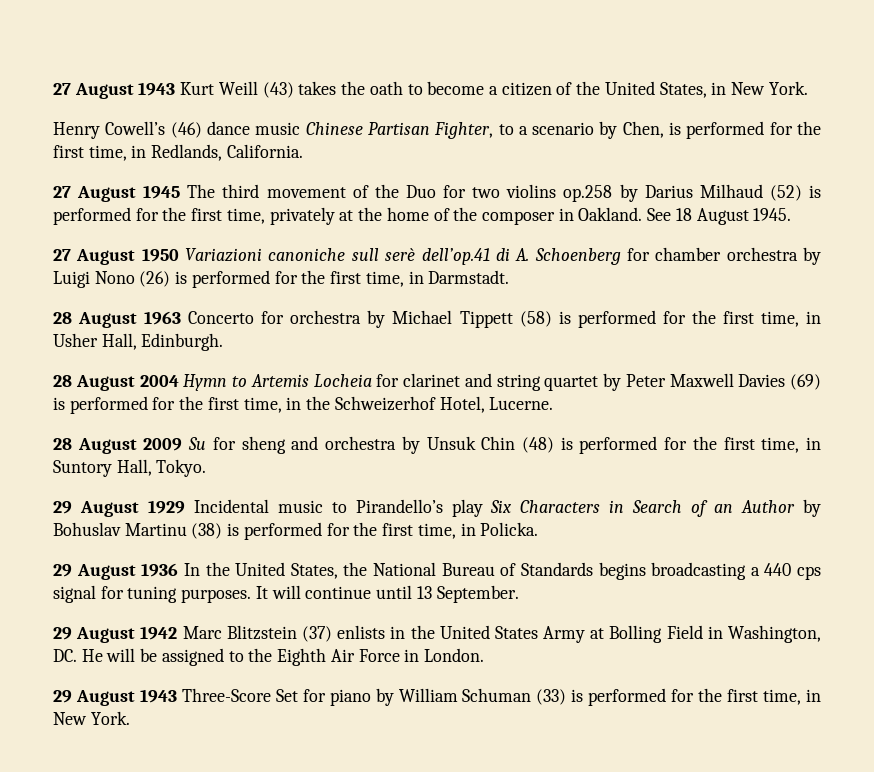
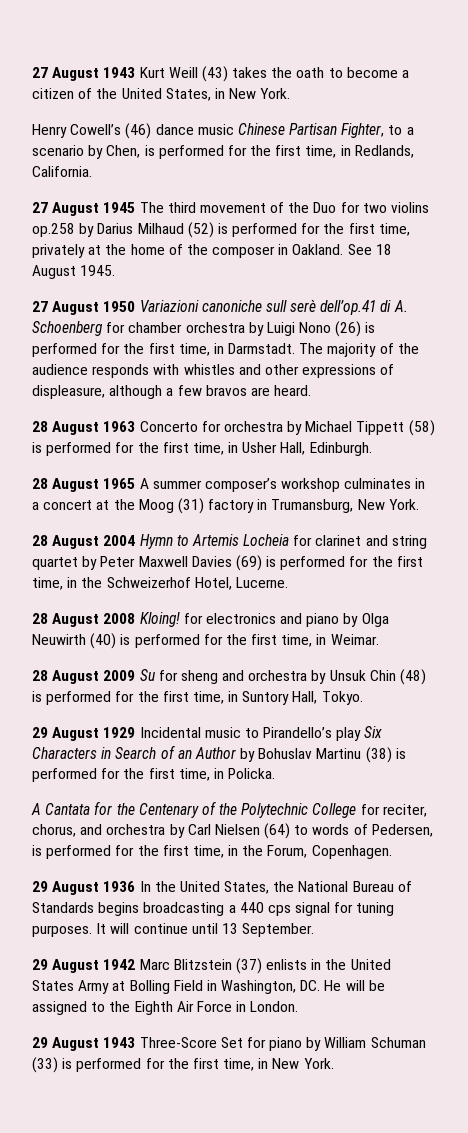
(510, 277) none -> [299,343,419,357] [32,364,395,378] [32,385,312,399] The majority of the audience responds with whistles and other expressions of displeasure, although a few bravos are heard.
(224, 342) none -> [32,478,426,492] [32,498,419,514] // 28 August 1965 A summer composer’s workshop culminates in a concert at the Moog (31) factory in Trumansburg, New York.
(554, 403) none -> [32,612,389,627] [32,633,379,649] // 28 August 2008 Kloing! for electronics and piano by Olga Neuwirth (40) is performed for the first time, in Weimar.
(539, 529) none -> [31,801,427,818] [32,823,433,839] [32,845,392,859] // A Cantata for the Centenary of the Polytechnic College for reciter, chorus, and orchestra by Carl Nielsen (64) to words of Pedersen, is performed for the first time, in the Forum, Copenhagen.

